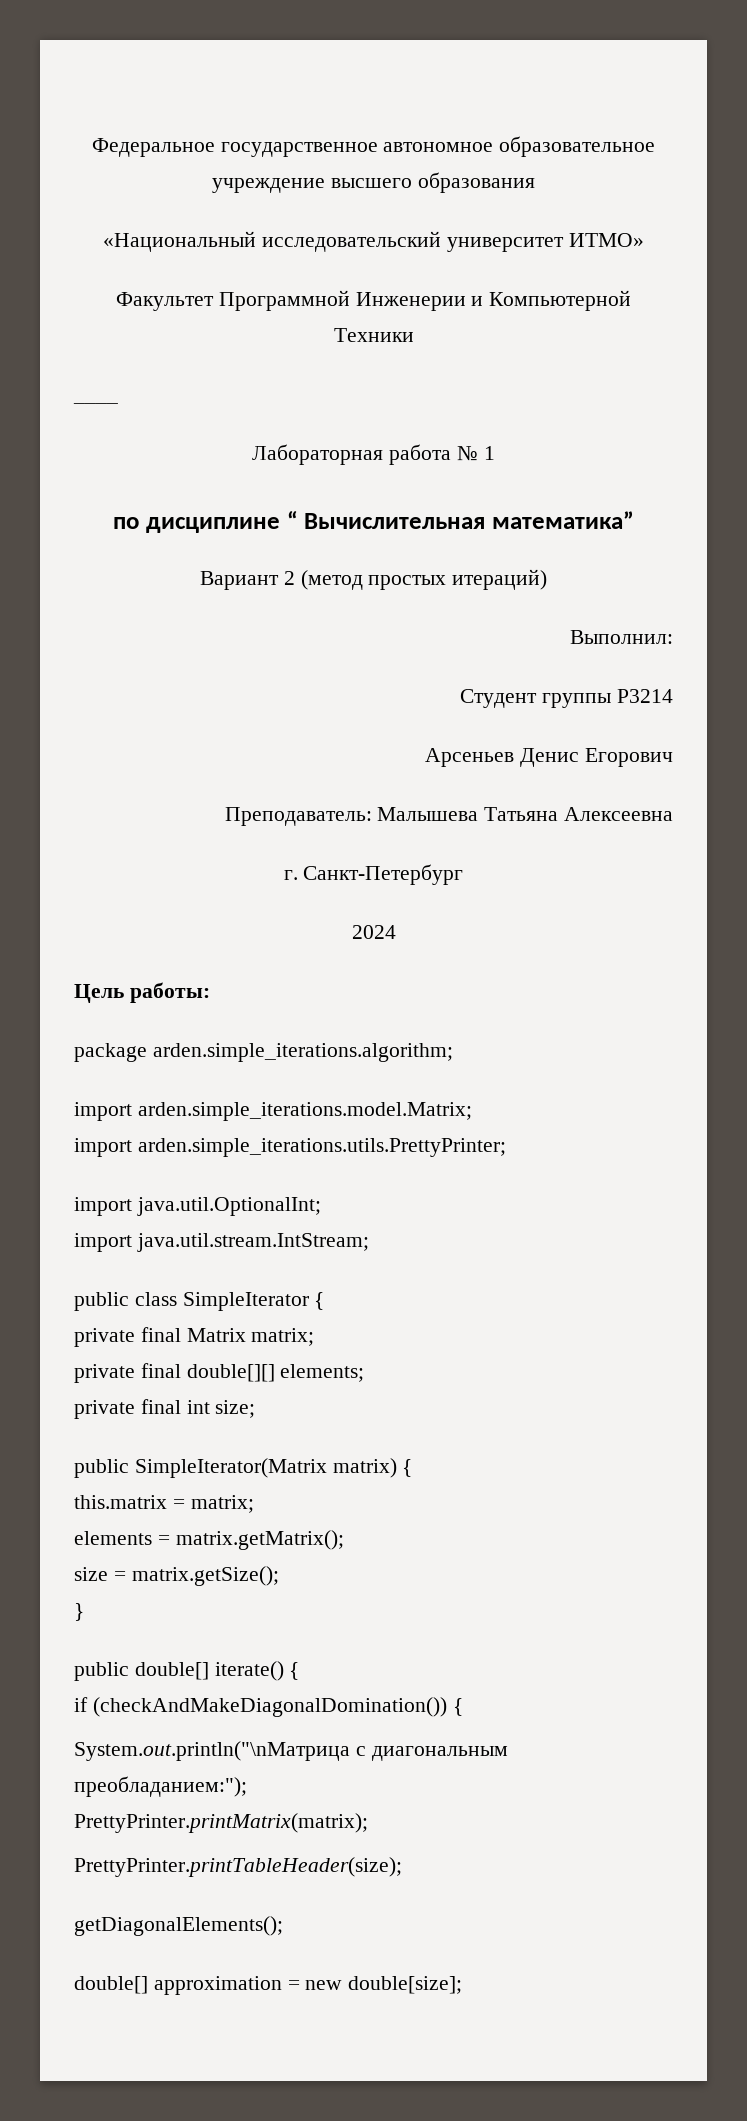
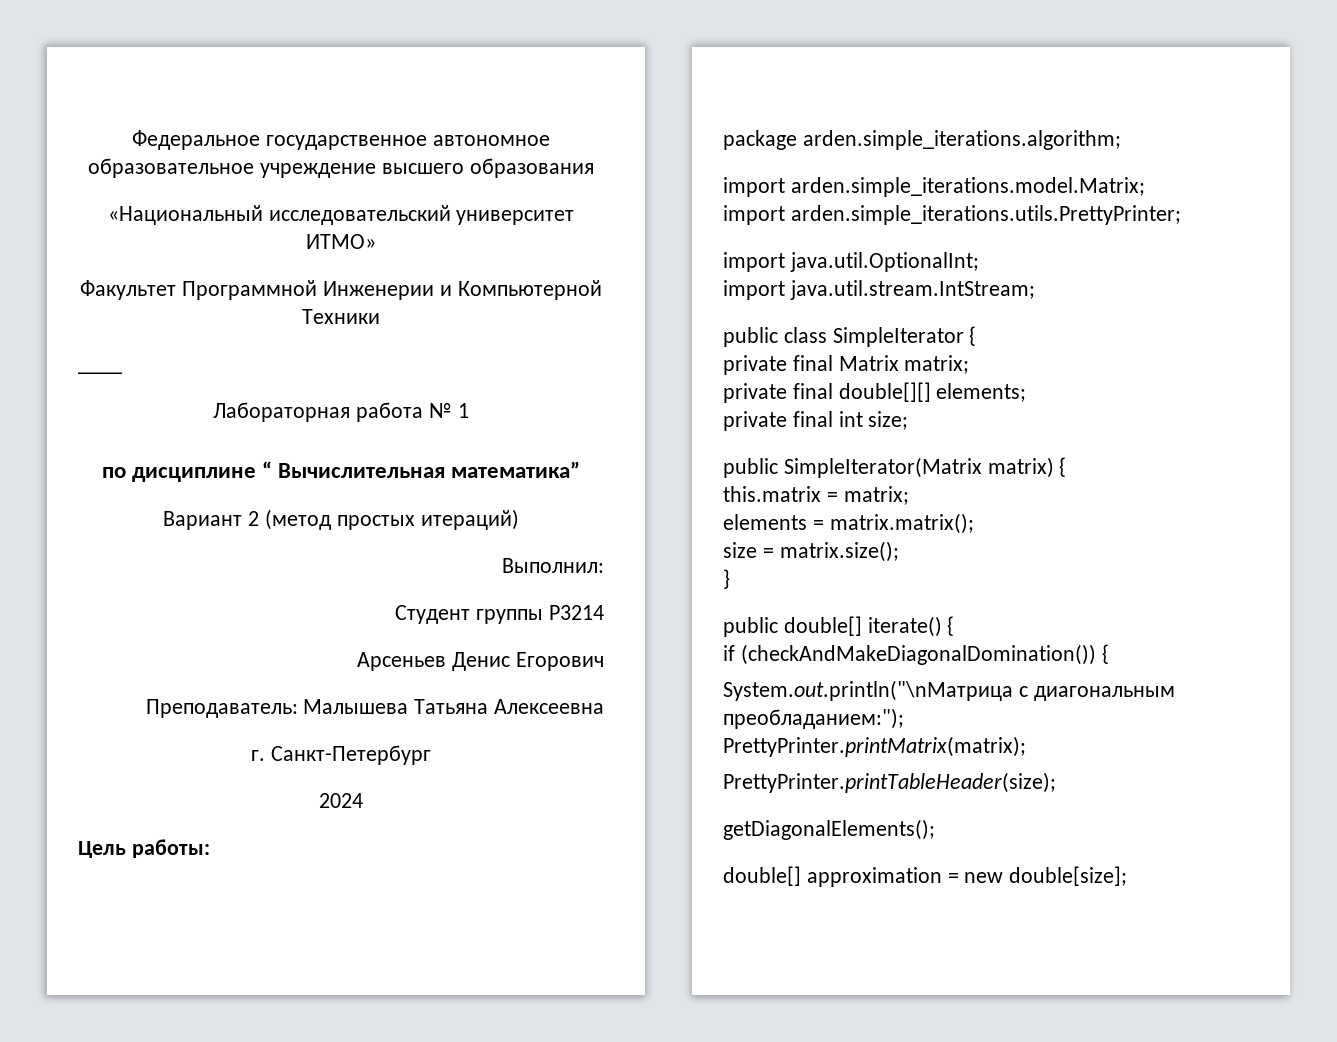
[175,1530,344,1550] matrix.getMatrix(); -> [829,513,974,534] matrix.matrix();
[131,1566,279,1586] matrix.getSize(); -> [779,541,899,562] matrix.size();

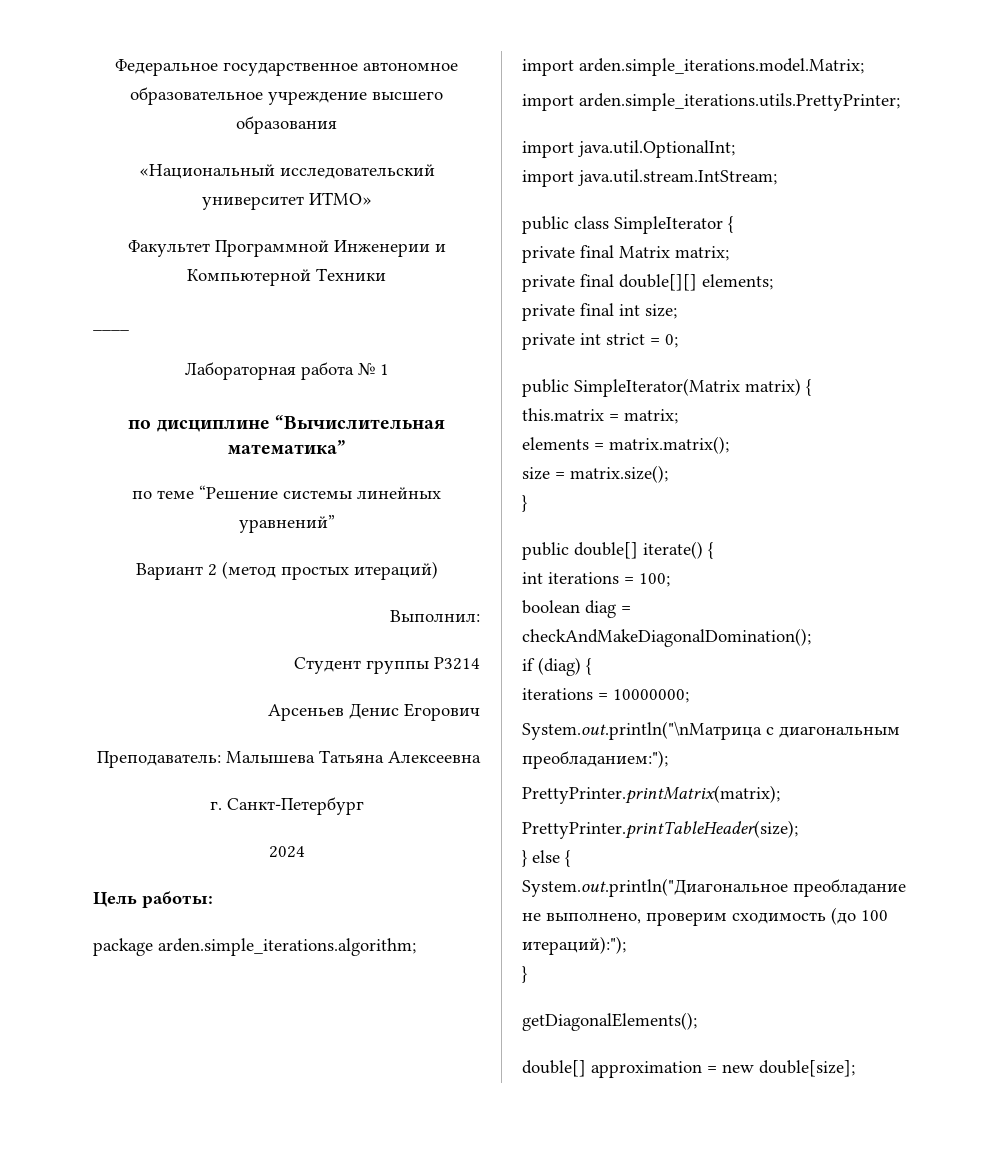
[262,461,446,478] “ Вычислительная -> [274,415,445,429] “Вычислительная
(581, 469) none -> [132,485,441,500] [238,515,335,533] // по теме “Решение системы линейных уравнений”
(909, 420) none -> [522,333,678,350] // private int strict = 0;
(955, 626) none -> [522,572,670,587] [522,600,631,618] [522,628,811,647] // int iterations = 100; // boolean diag = checkAndMakeDiagonalDomination();
[740,644,1109,665] (checkAndMakeDiagonalDomination()) { -> [538,657,591,676] [522,688,689,703] (diag) { // iterations = 10000000;
(1056, 782) none -> [522,850,570,867] [522,878,906,897] [522,907,888,926] [522,936,626,955] [522,966,527,983] // } else { // System.out.println("Диагональное преобладание не выполнено, проверим сходимость (до 100 итераций):"); // }

